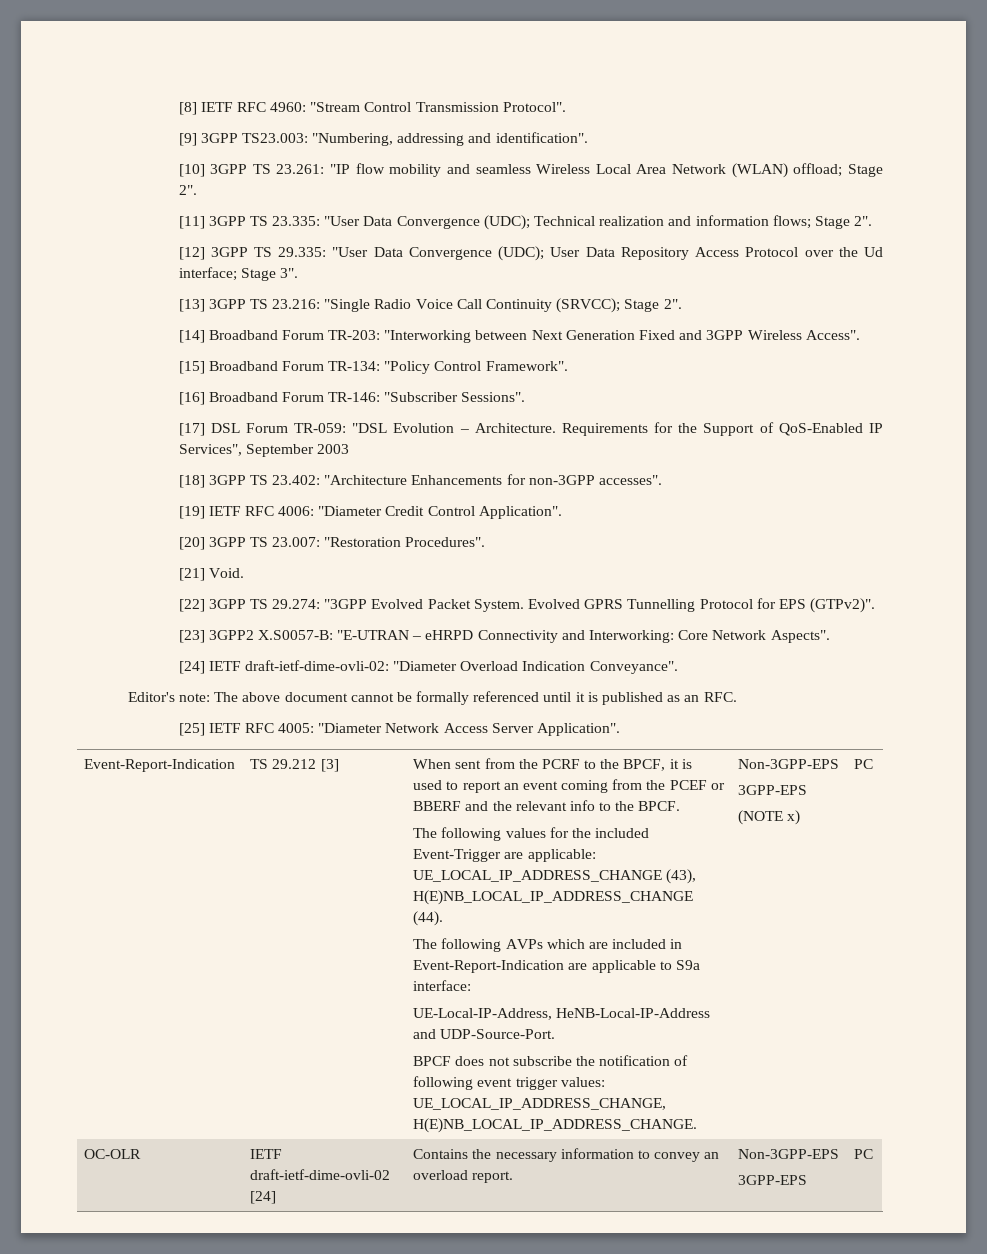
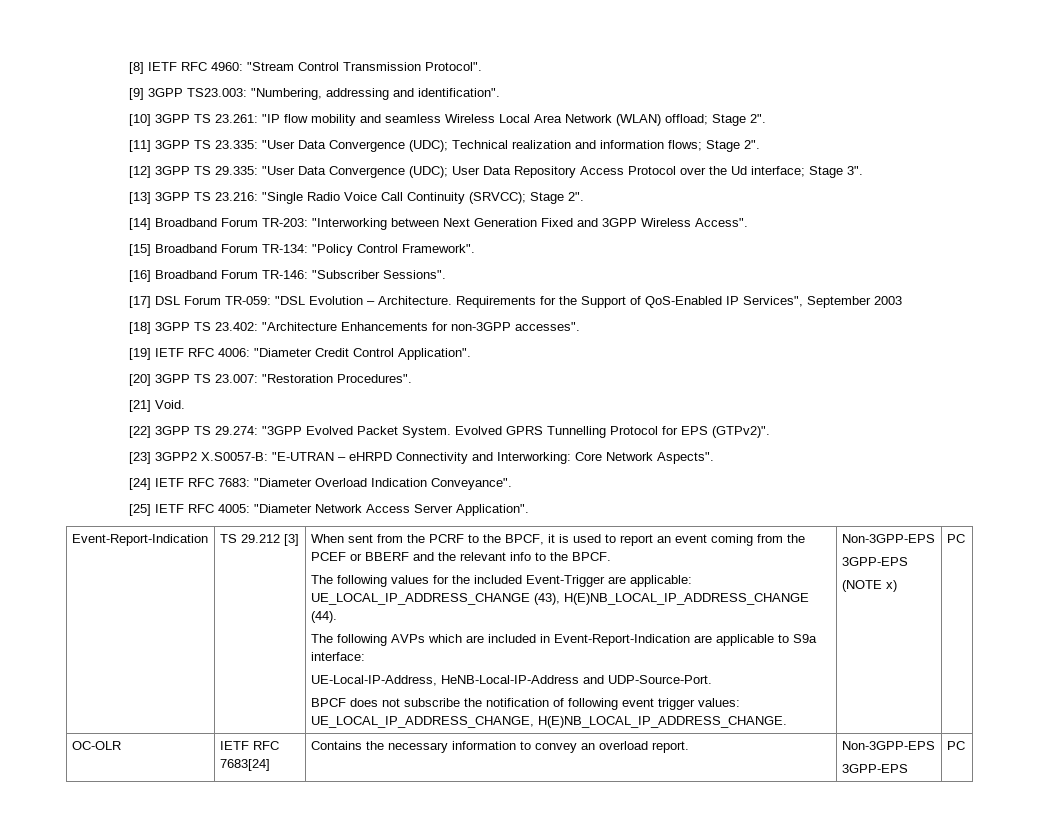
[244,660,389,671] draft-ietf-dime-ovli-02: -> [187,478,250,487] RFC 7683:
[127,691,737,705] // Editor's note: The above document cannot be formally referenced until it is published as an RFC. -> (512, 484) none
[250,1169,391,1180] [250,1191,277,1204] draft-ietf-dime-ovli-02 [24] -> [252,741,279,750] [219,759,270,771] RFC 7683[24]

